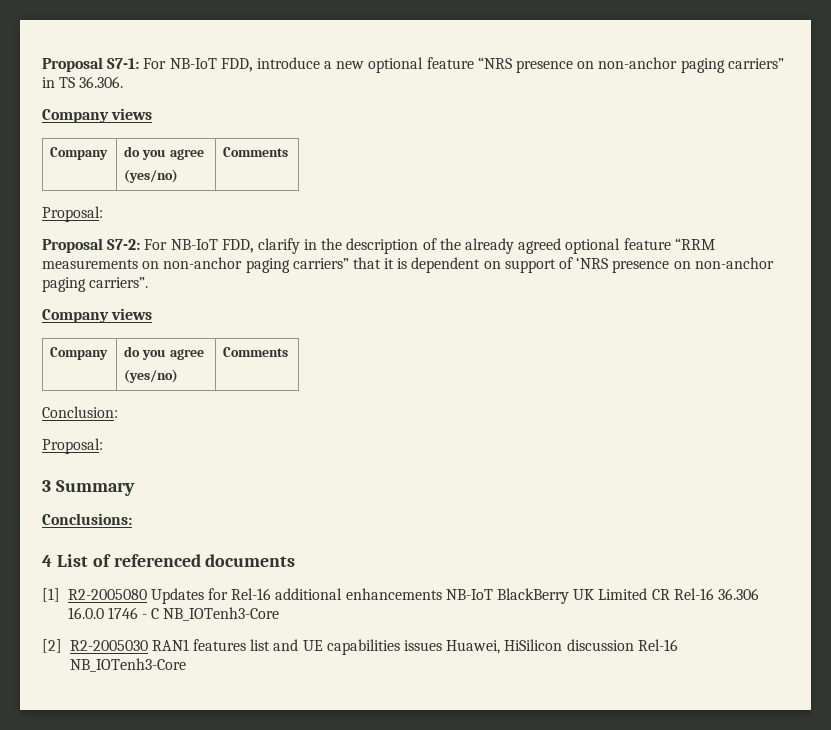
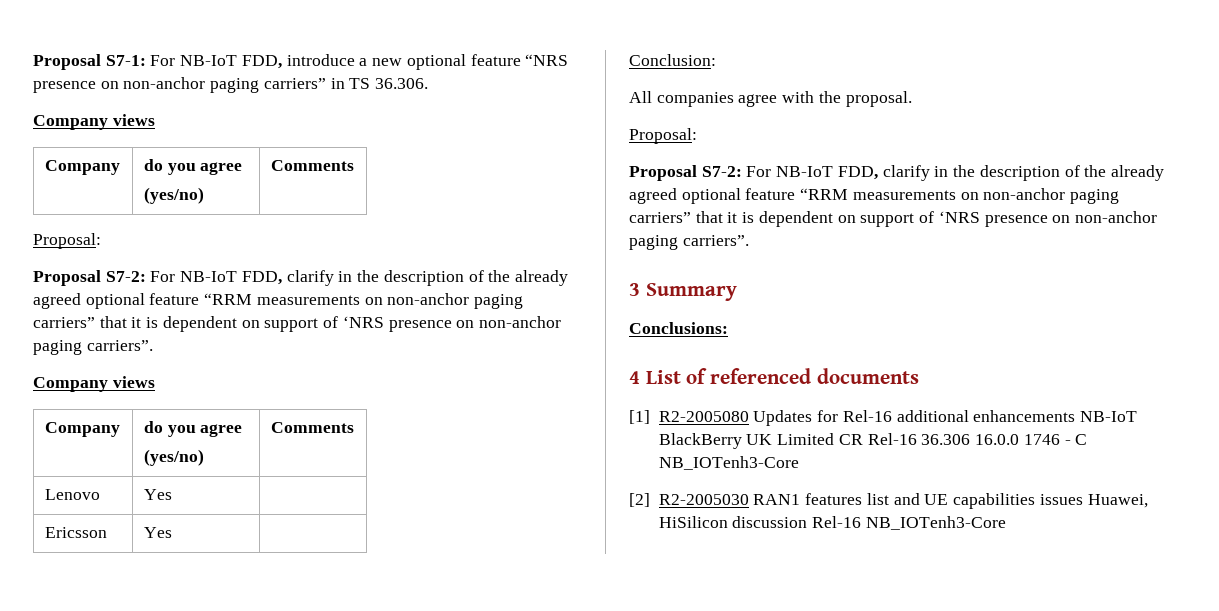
[42,406,118,418] [42,438,103,454] // Conclusion: // Proposal: -> [44,489,100,500] [143,489,172,500] [44,527,107,538] [143,527,172,538] [629,54,716,66] [629,91,912,107] [629,128,697,144] [629,165,1164,181] [629,188,1120,204] [629,211,1157,227] [629,235,749,250] // Lenovo | Yes | // Ericsson | Yes | // Conclusion: // All companies agree with the proposal. // Proposal: // Proposal S7-2: For NB-IoT FDD, clarify in the description of the already agreed optional feature “RRM measurements on non-anchor paging carriers” that it is dependent on support of ‘NRS presence on non-anchor paging carriers”.

